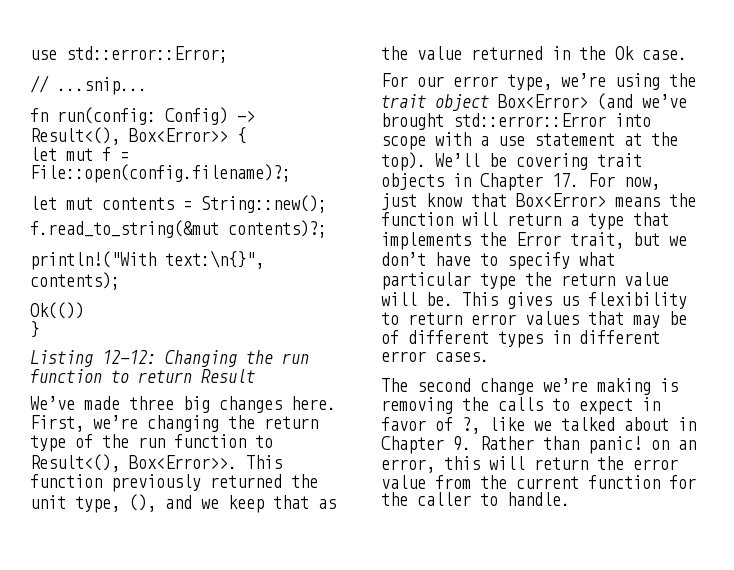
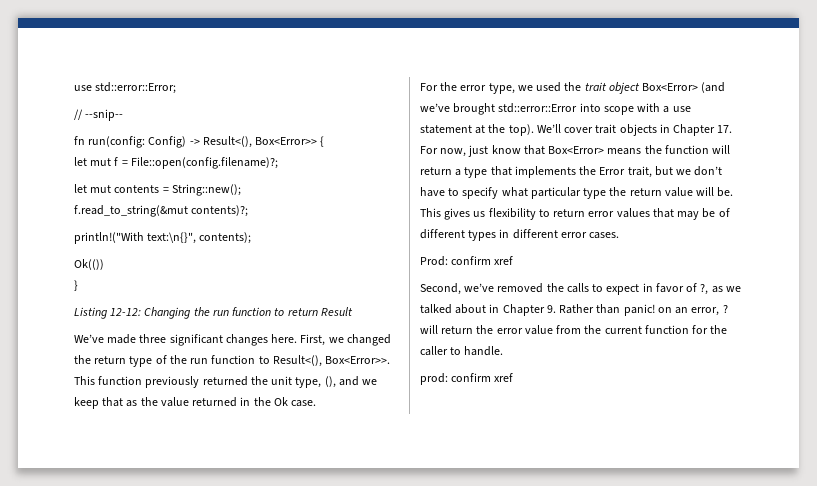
[57,77,147,95] ...snip... -> [85,109,124,121] --snip--
[183,396,210,413] big -> [169,334,223,346] significant
[93,415,219,432] we’re changing -> [328,334,391,346] we changed
[417,76,444,87] our -> [440,82,458,91] the
[561,73,660,90] we’re using -> [517,82,562,92] we used
[489,153,588,170] be covering -> [564,127,594,133] cover
[381,378,678,395] [381,397,453,414] The second change we’re making is removing -> [420,256,514,266] [420,283,544,295] Prod: confirm xref // Second, we’ve removed
[489,417,525,431] like -> [711,286,723,293] as
[444,456,480,470] this -> [722,305,728,313] ?
(570, 499) none -> [420,373,514,385] // prod: confirm xref

